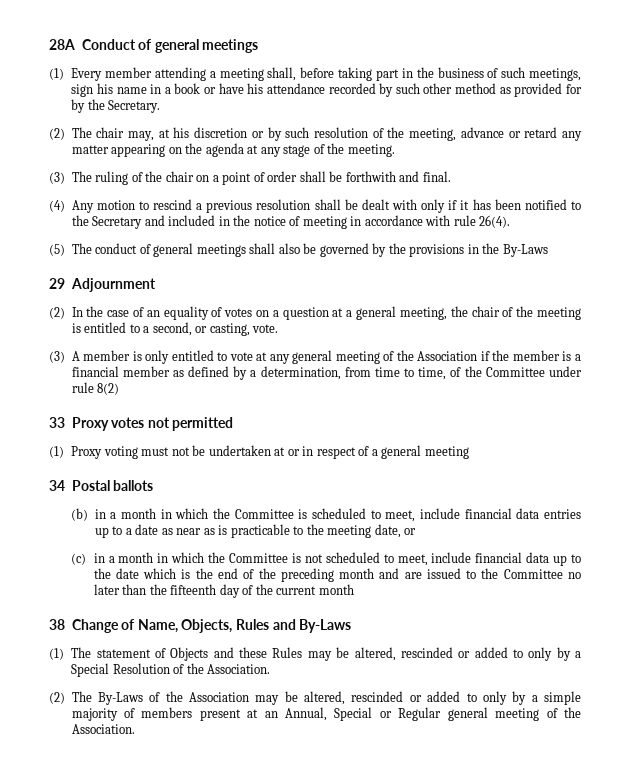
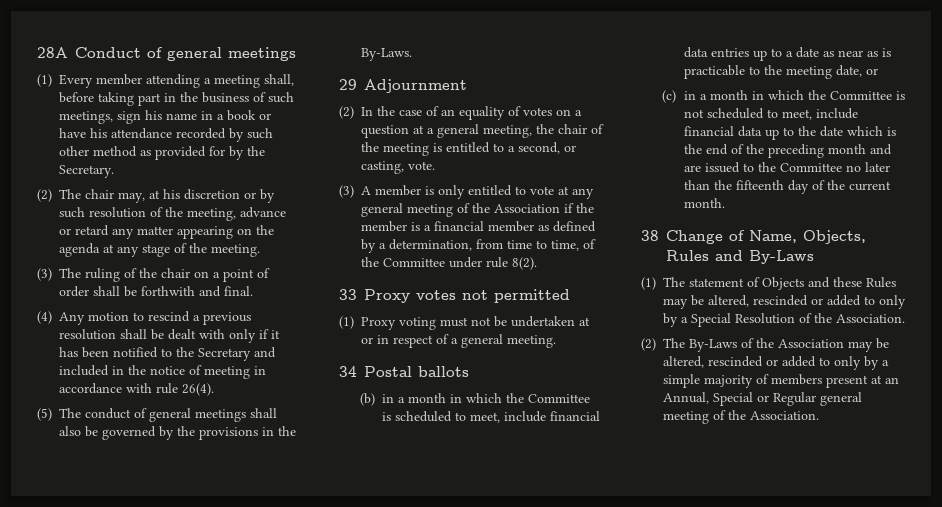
[502,244,548,257] By-Laws -> [361,48,412,61] By-Laws.
[97,383,120,395] 8(2) -> [512,257,537,270] 8(2).
[424,446,469,459] meeting -> [507,335,556,348] meeting.
[318,584,354,595] month -> [683,198,725,208] month.

